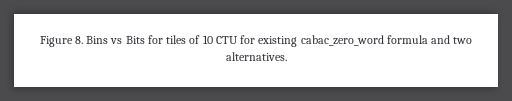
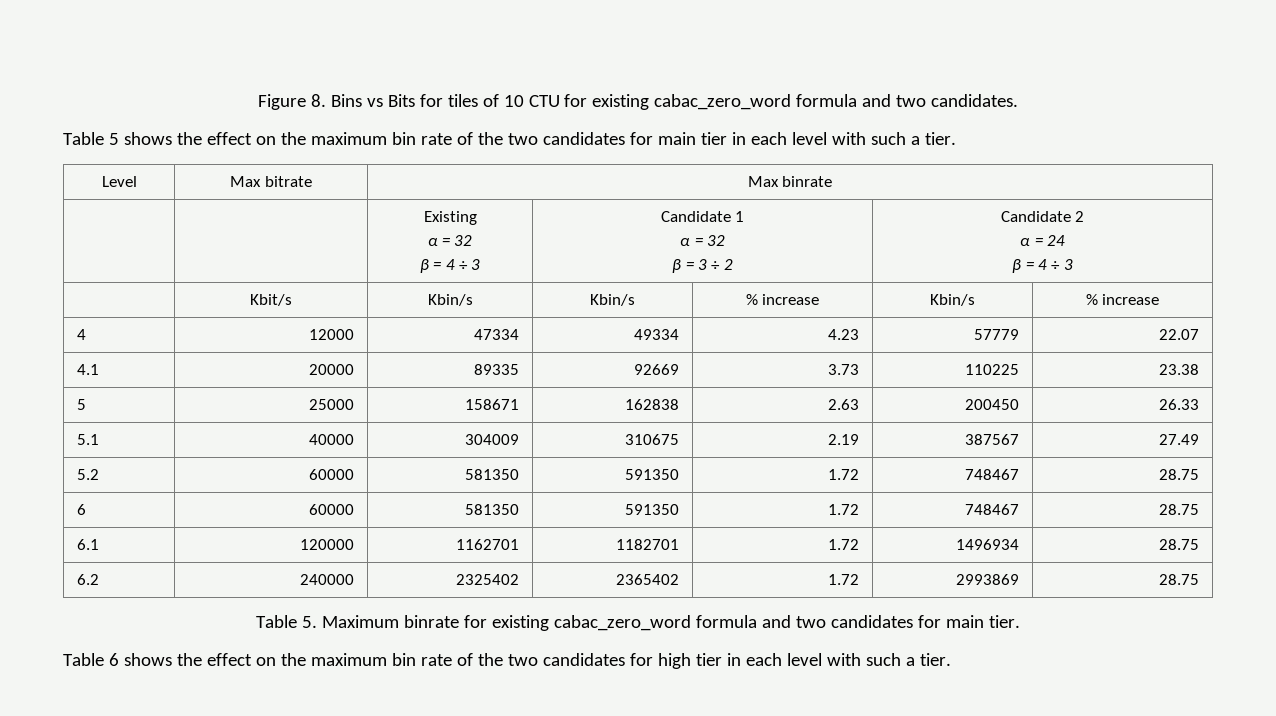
[225,52,287,61] alternatives. -> [931,94,1019,107] [63,132,956,145] [101,176,137,187] [230,176,312,187] [747,176,833,187] [423,211,477,225] [427,235,473,246] [419,259,481,273] [660,211,745,222] [680,235,725,246] [672,259,733,273] [1000,211,1085,222] [1020,235,1065,246] [1012,259,1073,273] [250,294,292,306] [427,294,473,306] [590,294,635,306] [745,294,820,305] [930,294,975,306] [1085,294,1160,305] [77,329,87,340] [308,329,354,340] [473,329,519,340] [633,329,679,340] [827,329,859,340] [973,329,1019,340] [1158,329,1199,340] [77,364,100,375] [308,364,354,375] [473,364,519,375] [633,364,679,375] [827,364,859,375] [964,364,1019,375] [1158,364,1199,375] [77,399,87,410] [308,399,354,410] [464,399,519,410] [624,399,679,410] [827,399,859,410] [964,399,1019,410] [1158,399,1199,410] [77,434,100,445] [308,434,354,445] [464,434,519,445] [624,434,679,445] [827,434,859,445] [964,434,1019,445] [1158,434,1199,445] [77,469,100,480] [308,469,354,480] [464,469,519,480] [624,469,679,480] [827,469,859,480] [964,469,1019,480] [1158,469,1199,480] [77,504,87,515] [308,504,354,515] [464,504,519,515] [624,504,679,515] [827,504,859,515] [964,504,1019,515] [1158,504,1199,515] [77,539,100,550] [299,539,354,550] [455,539,519,550] [615,539,679,550] [827,539,859,550] [955,539,1019,550] [1158,539,1199,550] [77,574,100,585] [299,574,354,585] [455,574,519,585] [615,574,679,585] [827,574,859,585] [955,574,1019,585] [1158,574,1199,585] [256,615,1020,631] [63,653,951,669] candidates. // Table 5 shows the effect on the maximum bin rate of the two candidates for main tier in each level with such a tier. // Level | Max bitrate | Max binrate // | | Existing // α = 32 // β = 4 ÷ 3 | Candidate 1 // α = 32 // β = 3 ÷ 2 | Candidate 2 // α = 24 // β = 4 ÷ 3 // | Kbit/s | Kbin/s | Kbin/s | % increase | Kbin/s | % increase // 4 | 12000 | 47334 | 49334 | 4.23 | 57779 | 22.07 // 4.1 | 20000 | 89335 | 92669 | 3.73 | 110225 | 23.38 // 5 | 25000 | 158671 | 162838 | 2.63 | 200450 | 26.33 // 5.1 | 40000 | 304009 | 310675 | 2.19 | 387567 | 27.49 // 5.2 | 60000 | 581350 | 591350 | 1.72 | 748467 | 28.75 // 6 | 60000 | 581350 | 591350 | 1.72 | 748467 | 28.75 // 6.1 | 120000 | 1162701 | 1182701 | 1.72 | 1496934 | 28.75 // 6.2 | 240000 | 2325402 | 2365402 | 1.72 | 2993869 | 28.75 // Table 5. Maximum binrate for existing cabac_zero_word formula and two candidates for main tier. // Table 6 shows the effect on the maximum bin rate of the two candidates for high tier in each level with such a tier.

